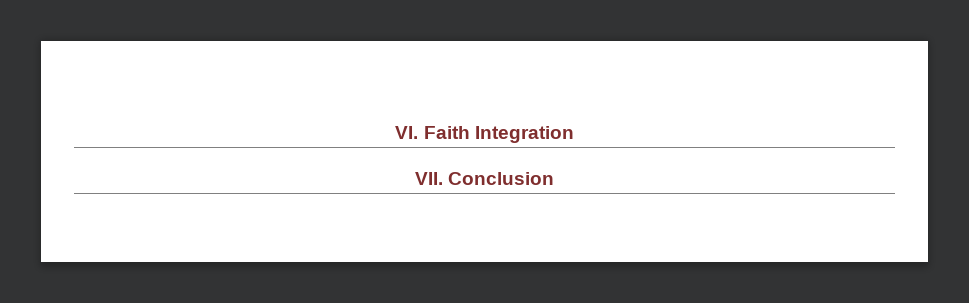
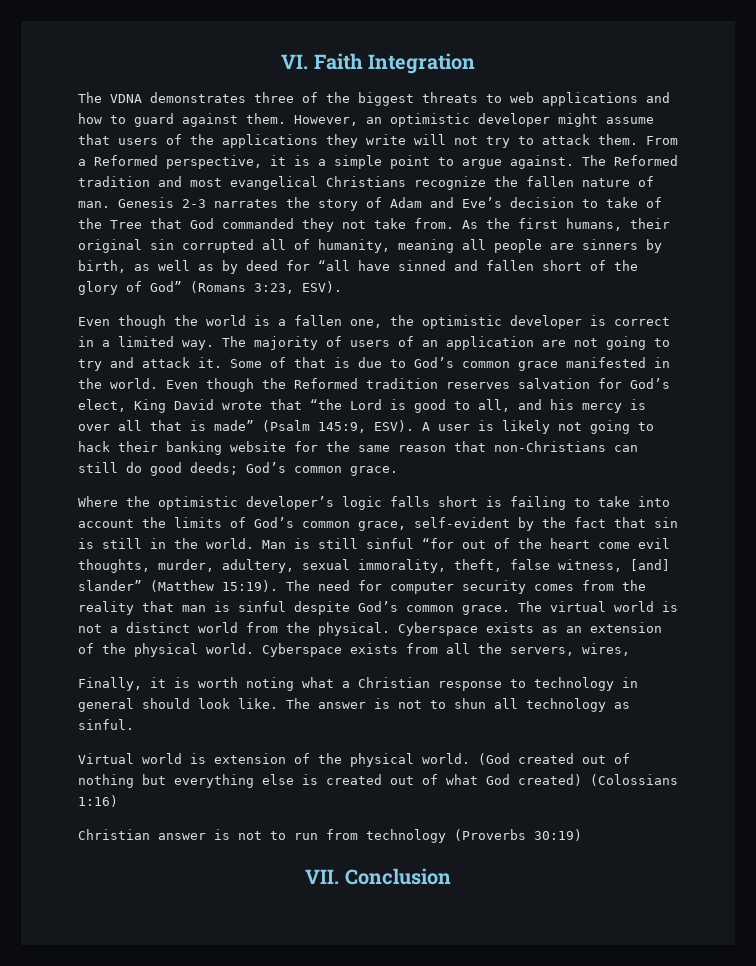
(574, 134) none -> [78,92,670,106] [78,113,654,127] [78,134,678,148] [78,155,678,169] [78,176,654,190] [78,197,662,211] [78,218,670,232] [78,239,662,253] [78,260,638,274] [78,281,342,295] [78,315,670,329] [78,336,670,350] [78,357,670,371] [78,378,670,392] [78,399,646,413] [78,420,654,434] [78,441,638,455] [78,462,398,476] [78,496,670,510] [78,517,678,531] [78,538,670,549] [78,559,670,573] [78,580,646,594] [78,601,678,615] [78,622,662,636] [78,643,630,657] [78,677,638,691] [78,698,630,712] [78,719,134,730] [78,753,630,767] [78,774,678,788] [78,795,118,807] [78,829,582,843] // The VDNA demonstrates three of the biggest threats to web applications and how to guard against them. However, an optimistic developer might assume that users of the applications they write will not try to attack them. From a Reformed perspective, it is a simple point to argue against. The Reformed tradition and most evangelical Christians recognize the fallen nature of man. Genesis 2-3 narrates the story of Adam and Eve’s decision to take of the Tree that God commanded they not take from. As the first humans, their original sin corrupted all of humanity, meaning all people are sinners by birth, as well as by deed for “all have sinned and fallen short of the glory of God” (Romans 3:23, ESV). // Even though the world is a fallen one, the optimistic developer is correct in a limited way. The majority of users of an application are not going to try and attack it. Some of that is due to God’s common grace manifested in the world. Even though the Reformed tradition reserves salvation for God’s elect, King David wrote that “the Lord is good to all, and his mercy is over all that is made” (Psalm 145:9, ESV). A user is likely not going to hack their banking website for the same reason that non-Christians can still do good deeds; God’s common grace. // Where the optimistic developer’s logic falls short is failing to take into account the limits of God’s common grace, self-evident by the fact that sin is still in the world. Man is still sinful “for out of the heart come evil thoughts, murder, adultery, sexual immorality, theft, false witness, [and] slander” (Matthew 15:19). The need for computer security comes from the reality that man is sinful despite God’s common grace. The virtual world is not a distinct world from the physical. Cyberspace exists as an extension of the physical world. Cyberspace exists from all the servers, wires, // Finally, it is worth noting what a Christian response to technology in general should look like. The answer is not to shun all technology as sinful. // Virtual world is extension of the physical world. (God created out of nothing but everything else is created out of what God created) (Colossians 1:16) // Christian answer is not to run from technology (Proverbs 30:19)

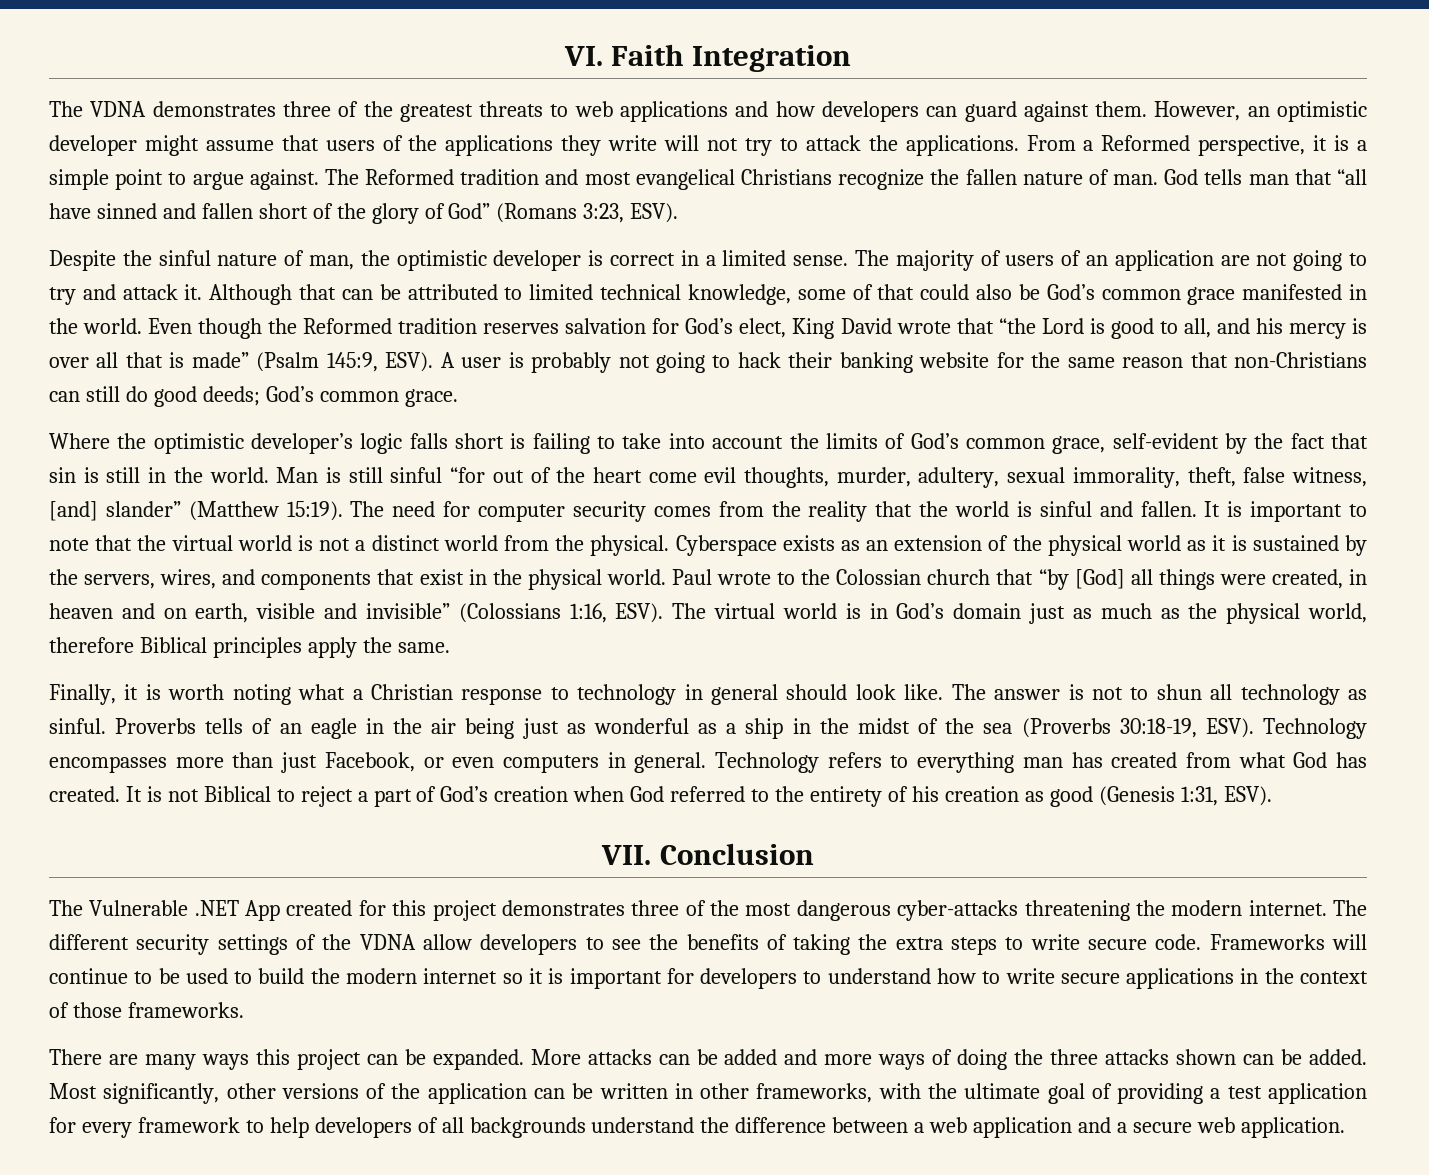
[358,92,414,106] biggest -> [399,104,473,122] greatest
[110,115,126,124] to -> [821,101,958,122] developers can
[598,134,638,145] them. -> [868,135,1019,156] the applications.
[118,197,662,211] [78,218,670,232] [78,239,662,253] [78,260,310,274] Genesis 2-3 narrates the story of Adam and Eve’s decision to take of the Tree that God commanded they not take from. As the first humans, their original sin corrupted all of humanity, meaning all people are sinners by birth, as well as by deed for -> [1164,169,1332,185] God tells man that
[78,315,382,329] Even though the world is a fallen one, -> [49,250,354,271] Despite the sinful nature of man,
[182,340,214,350] way. -> [793,255,849,266] sense.
[230,357,406,368] Some of that is due to -> [209,284,1040,305] Although that can be attributed to limited technical knowledge, some of that could also be
[502,420,550,434] likely -> [531,352,612,373] probably
[182,601,542,615] man is sinful despite God’s common grace. The -> [919,501,1367,522] [49,535,167,551] the world is sinful and fallen. It is important to note that the
[206,643,630,657] world. Cyberspace exists from all the servers, wires, -> [1127,535,1367,556] [49,569,1367,590] [49,603,1368,624] [49,637,450,658] world as it is sustained by the servers, wires, and components that exist in the physical world. Paul wrote to the Colossian church that “by [God] all things were created, in heaven and on earth, visible and invisible” (Colossians 1:16, ESV). The virtual world is in God’s domain just as much as the physical world, therefore Biblical principles apply the same.
[78,753,630,767] [78,774,678,788] [78,795,118,807] [78,829,582,843] [305,868,451,885] // Virtual world is extension of the physical world. (God created out of nothing but everything else is created out of what God created) (Colossians 1:16) // Christian answer is not to run from technology (Proverbs 30:19) // VII. Conclusion -> [115,718,1367,739] [49,752,1368,773] [49,786,1272,807] [601,843,814,865] [49,900,1368,921] [49,934,1368,955] [49,968,1368,989] [49,1002,244,1018] [49,1049,1368,1070] [49,1083,1367,1104] [49,1117,1345,1138] Proverbs tells of an eagle in the air being just as wonderful as a ship in the midst of the sea (Proverbs 30:18-19, ESV). Technology encompasses more than just Facebook, or even computers in general. Technology refers to everything man has created from what God has created. It is not Biblical to reject a part of God’s creation when God referred to the entirety of his creation as good (Genesis 1:31, ESV). // VII. Conclusion // The Vulnerable .NET App created for this project demonstrates three of the most dangerous cyber-attacks threatening the modern internet. The different security settings of the VDNA allow developers to see the benefits of taking the extra steps to write secure code. Frameworks will continue to be used to build the modern internet so it is important for developers to understand how to write secure applications in the context of those frameworks. // There are many ways this project can be expanded. More attacks can be added and more ways of doing the three attacks shown can be added. Most significantly, other versions of the application can be written in other frameworks, with the ultimate goal of providing a test application for every framework to help developers of all backgrounds understand the difference between a web application and a secure web application.

